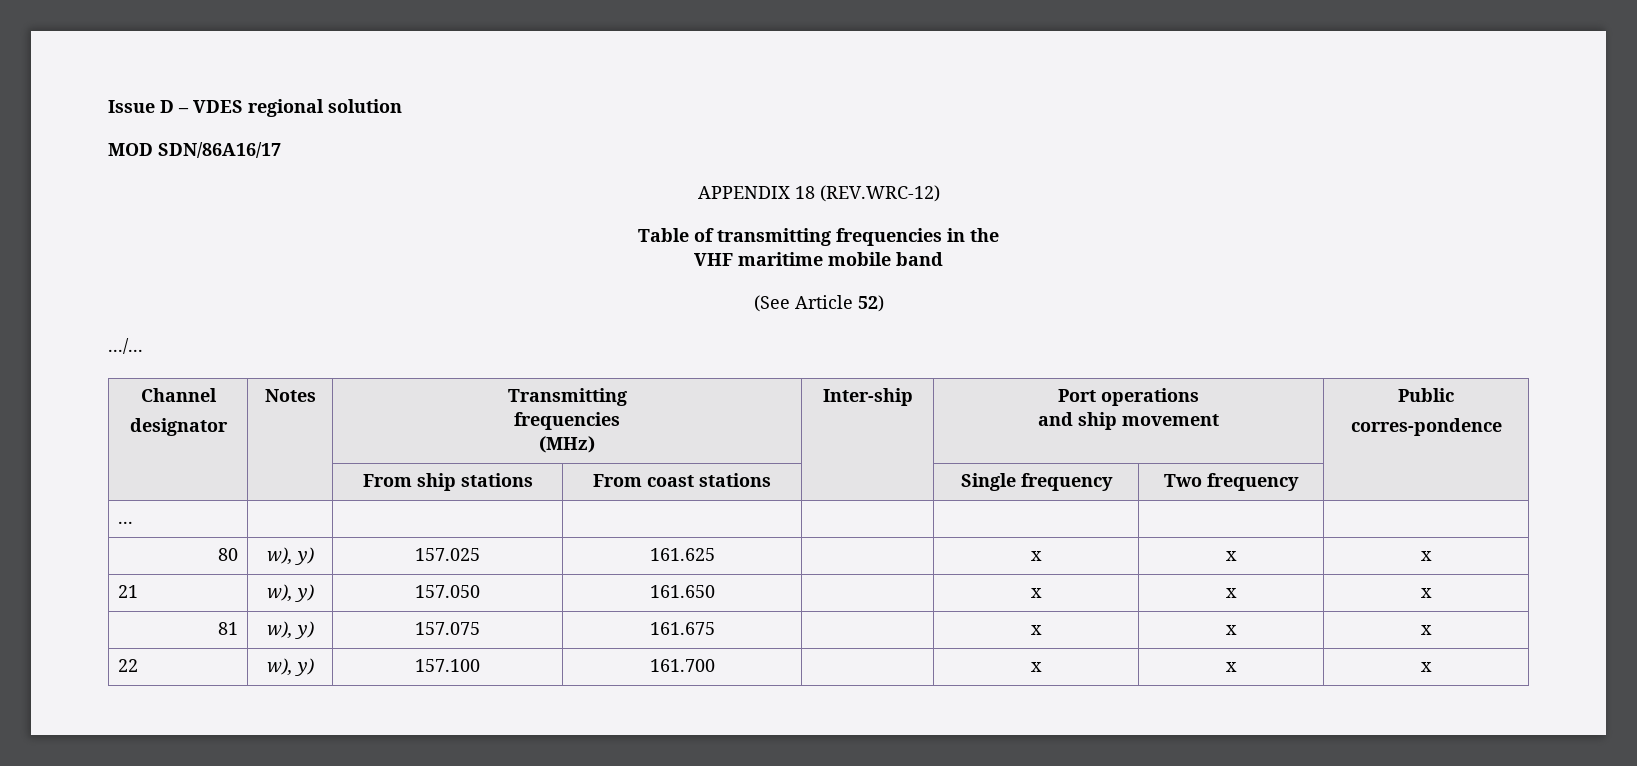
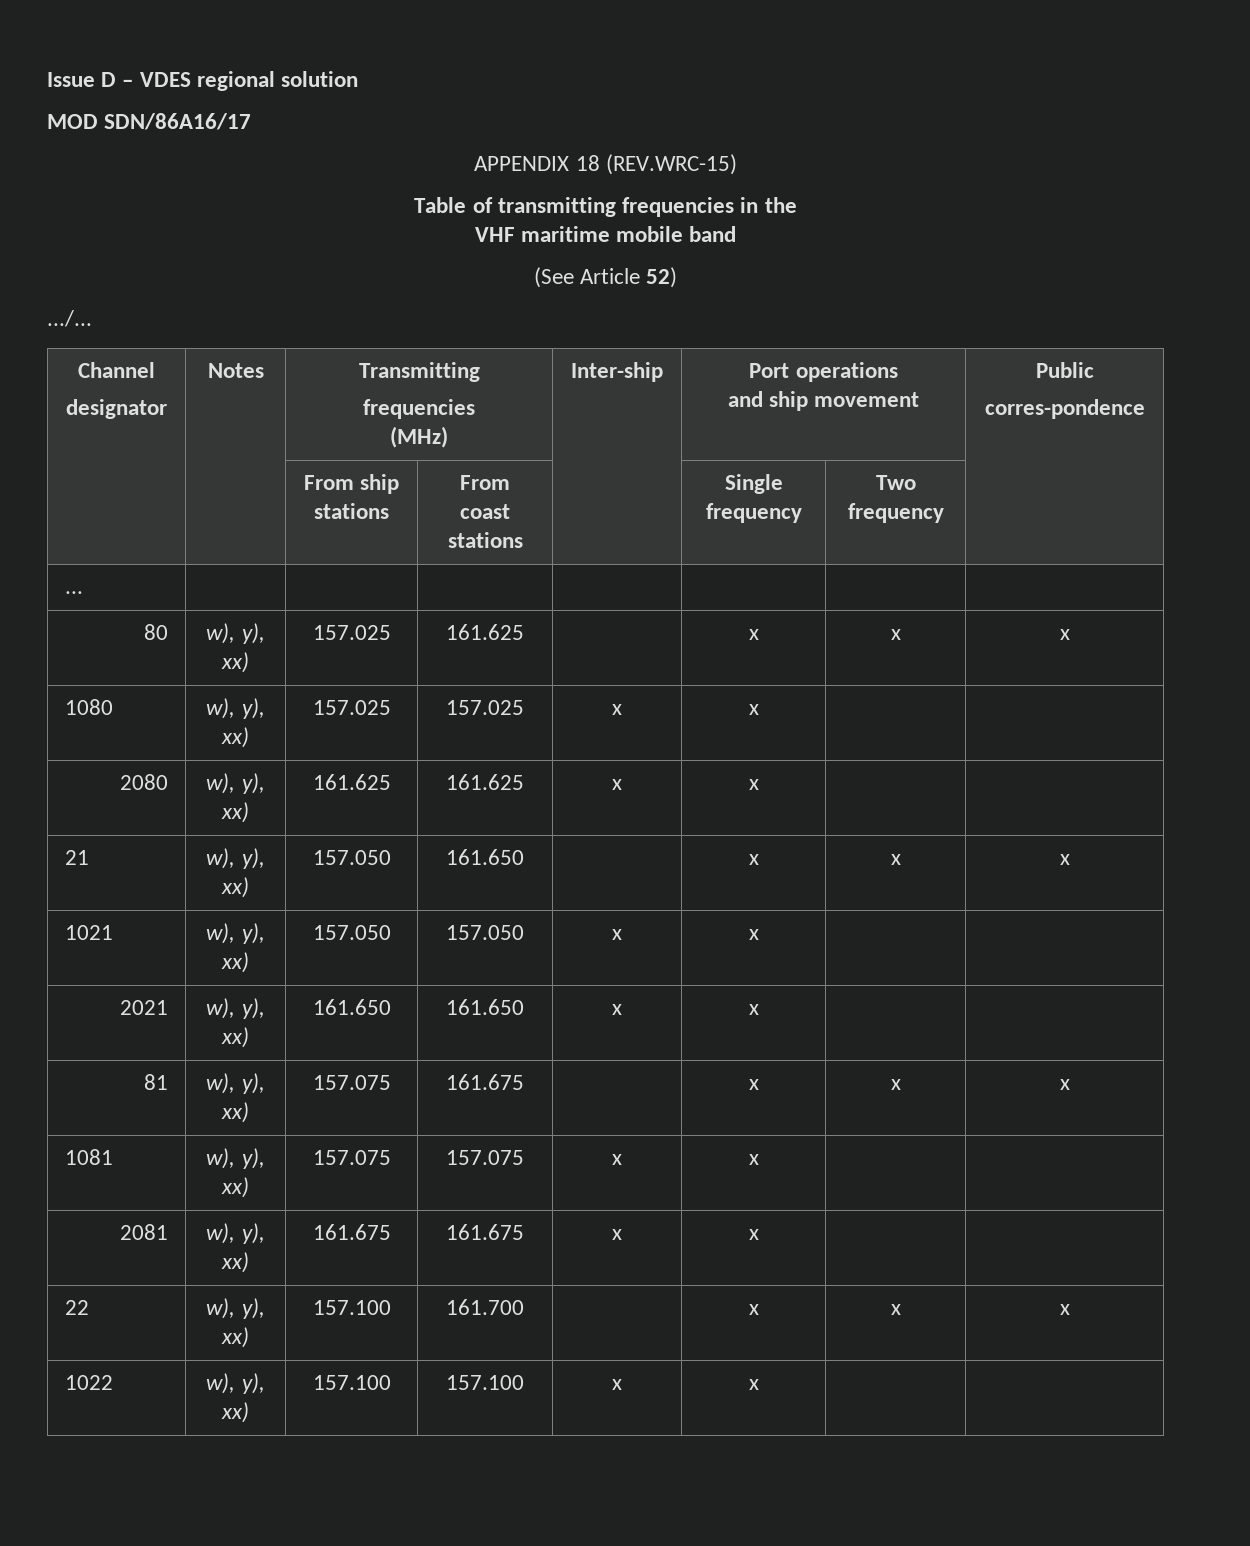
[819,185,940,202] (REV.WRC-12) -> [605,154,737,175] (REV.WRC-15)
[294,547,314,565] y) -> [241,623,265,644] [221,652,250,673] y), xx)
(1432, 556) none -> [65,699,114,715] [206,698,265,719] [221,727,250,748] [312,700,391,715] [446,700,524,715] [612,704,622,715] [748,704,759,715] [119,774,168,790] [206,773,265,794] [221,802,250,823] [312,774,391,790] [446,774,524,790] [612,779,622,790] [748,779,759,790] // 1080 | w), y), xx) | 157.025 | 157.025 | x | x | | // 2080 | w), y), xx) | 161.625 | 161.625 | x | x | |
[294,584,314,602] y) -> [241,848,265,869] [221,877,250,898] y), xx)
(1432, 593) none -> [65,925,114,940] [206,923,265,944] [221,952,250,973] [312,925,391,940] [446,925,524,940] [612,929,622,940] [748,929,759,940] [119,1000,168,1015] [206,998,265,1019] [221,1027,250,1048] [312,999,391,1015] [446,999,524,1015] [612,1004,622,1015] [748,1004,759,1015] // 1021 | w), y), xx) | 157.050 | 157.050 | x | x | | // 2021 | w), y), xx) | 161.650 | 161.650 | x | x | |
[294,621,314,639] y) -> [241,1073,265,1094] [221,1102,250,1123] y), xx)
(1432, 630) none -> [65,1149,114,1165] [206,1148,265,1169] [221,1177,250,1198] [312,1150,391,1165] [446,1150,524,1165] [612,1154,622,1165] [748,1154,759,1165] [119,1224,168,1240] [206,1223,265,1244] [221,1252,250,1273] [312,1224,391,1240] [446,1224,524,1240] [612,1229,622,1240] [748,1229,759,1240] // 1081 | w), y), xx) | 157.075 | 157.075 | x | x | | // 2081 | w), y), xx) | 161.675 | 161.675 | x | x | |
[294,658,314,676] y) -> [241,1298,265,1319] [221,1327,250,1348] y), xx)
(1432, 667) none -> [65,1375,114,1390] [206,1373,265,1394] [221,1402,250,1423] [312,1375,391,1390] [446,1375,524,1390] [612,1379,622,1390] [748,1379,759,1390] // 1022 | w), y), xx) | 157.100 | 157.100 | x | x | |

